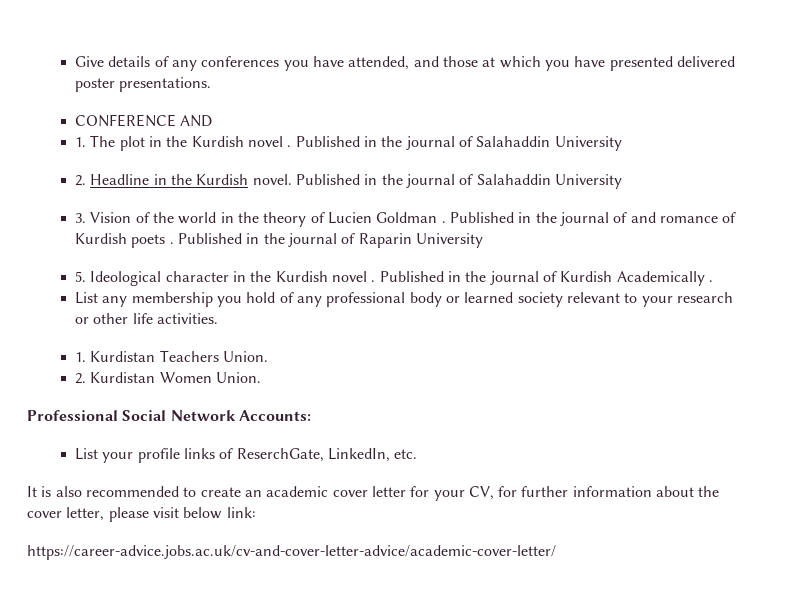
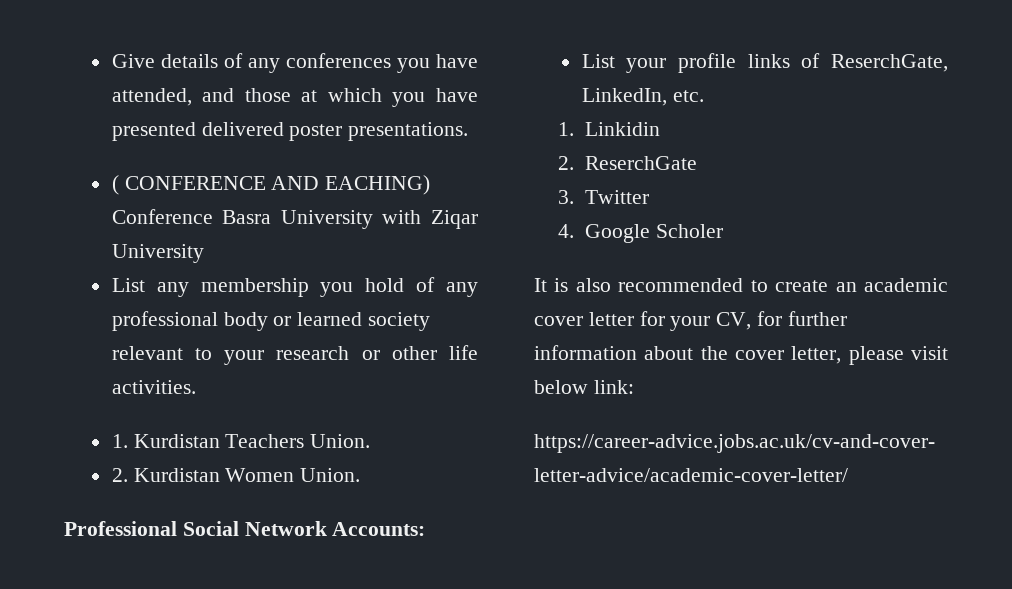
(212, 84) none -> [111,175,119,195] (
[75,135,622,151] [75,174,622,189] [75,212,737,227] [75,233,484,248] [75,271,713,286] // 1. The plot in the Kurdish novel . Published in the journal of Salahaddin University // 2. Headline in the Kurdish novel. Published in the journal of Salahaddin University // 3. Vision of the world in the theory of Lucien Goldman . Published in the journal of and romance of Kurdish poets . Published in the journal of Raparin University // 5. Ideological character in the Kurdish novel . Published in the journal of Kurdish Academically . -> [325,175,431,195] [111,209,478,229] [111,244,204,263] EACHING) Conference Basra University with Ziqar University
(418, 454) none -> [558,122,660,136] [558,156,697,170] [558,190,649,204] [558,224,723,243] // 1. Linkidin // 2. ReserchGate // 3. Twitter // 4. Google Scholer

